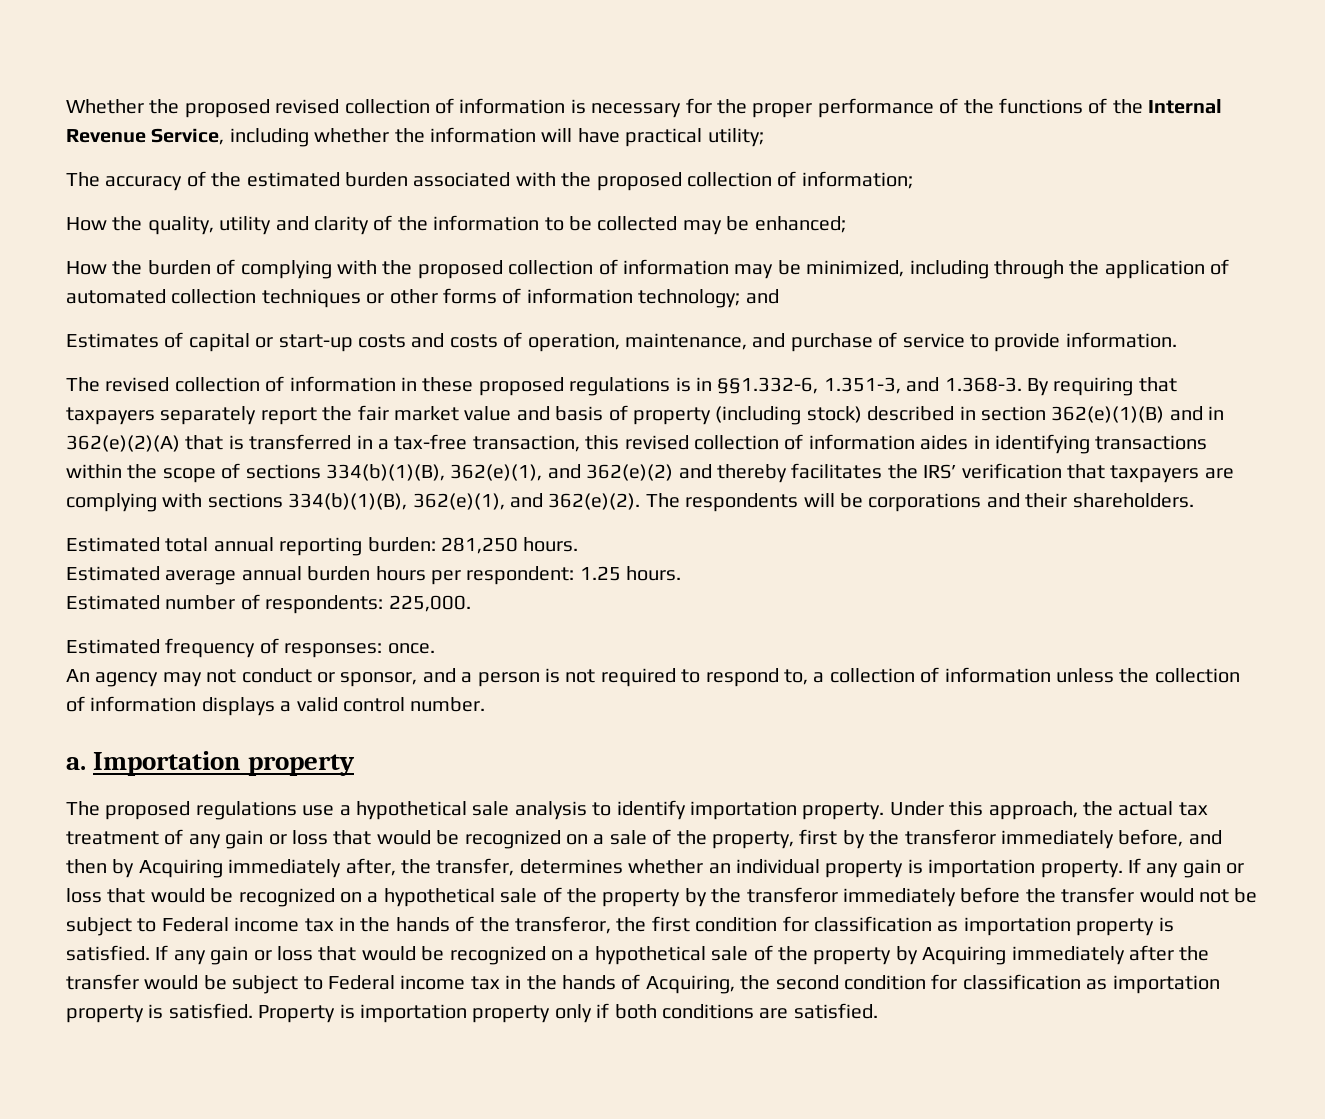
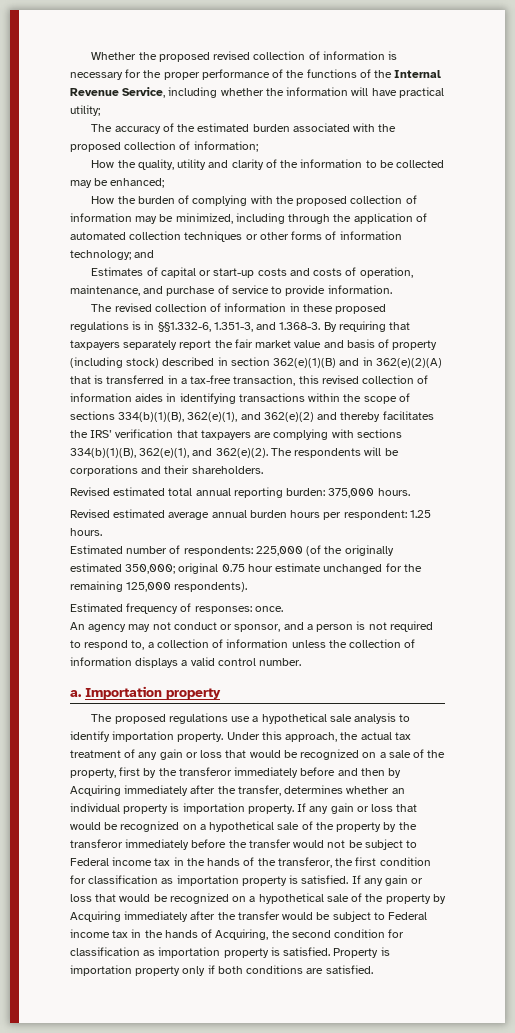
[66,537,160,552] Estimated -> [70,487,166,496] Revised estimated
[441,537,579,554] [66,566,160,581] 281,250 hours. // Estimated -> [328,488,410,498] [70,509,166,518] 375,000 hours. // Revised estimated
[388,595,471,612] 225,000. -> [255,545,394,556] [70,563,422,574] [70,581,248,592] 225,000 (of the originally estimated 350,000; original 0.75 hour estimate unchanged for the remaining 125,000 respondents).
[1118,829,1184,847] before, -> [300,767,336,776] before
[345,858,396,876] after, -> [190,785,216,794] after

